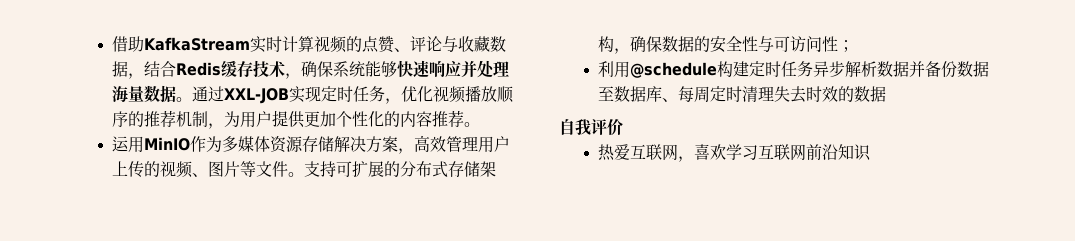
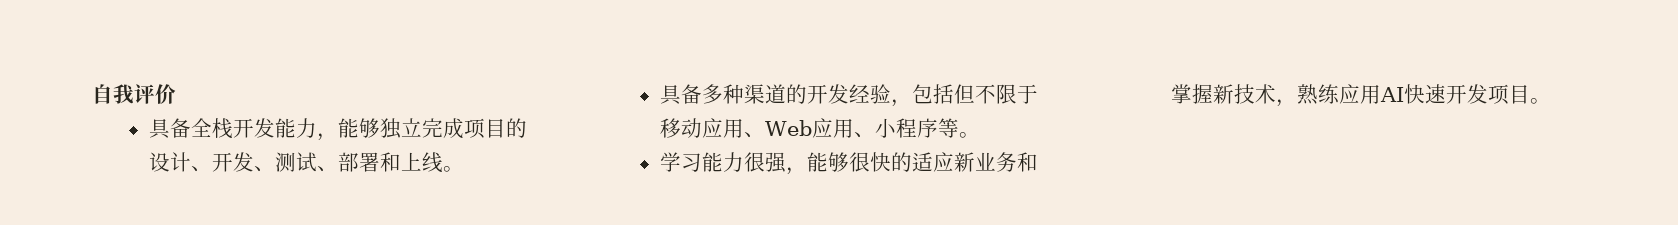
[111,35,506,53] [111,60,509,79] [111,85,514,104] [111,110,480,129] [111,135,510,154] [111,161,496,178] [597,36,854,54] [597,61,989,78] [597,86,886,103] [559,119,623,136] [597,144,871,162] 借助KafkaStream实时计算视频的点赞、评论与收藏数据，结合Redis缓存技术，确保系统能够快速响应并处理海量数据。通过XXL-JOB实现定时任务，优化视频播放顺序的推荐机制，为用户提供更加个性化的内容推荐。 // 运用MinIO作为多媒体资源存储解决方案，高效管理用户上传的视频、图片等文件。支持可扩展的分布式存储架构，确保数据的安全性与可访问性； // 利用@schedule构建定时任务异步解析数据并备份数据至数据库、每周定时清理失去时效的数据 // 自我评价 // 热爱互联网，喜欢学习互联网前沿知识 -> [92,84,176,104] [148,118,527,141] [148,152,464,173] [659,84,1038,107] [659,118,980,138] [659,152,1038,175] [1170,84,1551,107] 自我评价 // 具备全栈开发能力，能够独立完成项目的设计、开发、测试、部署和上线。 // 具备多种渠道的开发经验，包括但不限于移动应用、Web应用、小程序等。 // 学习能力很强，能够很快的适应新业务和掌握新技术，熟练应用AI快速开发项目。

